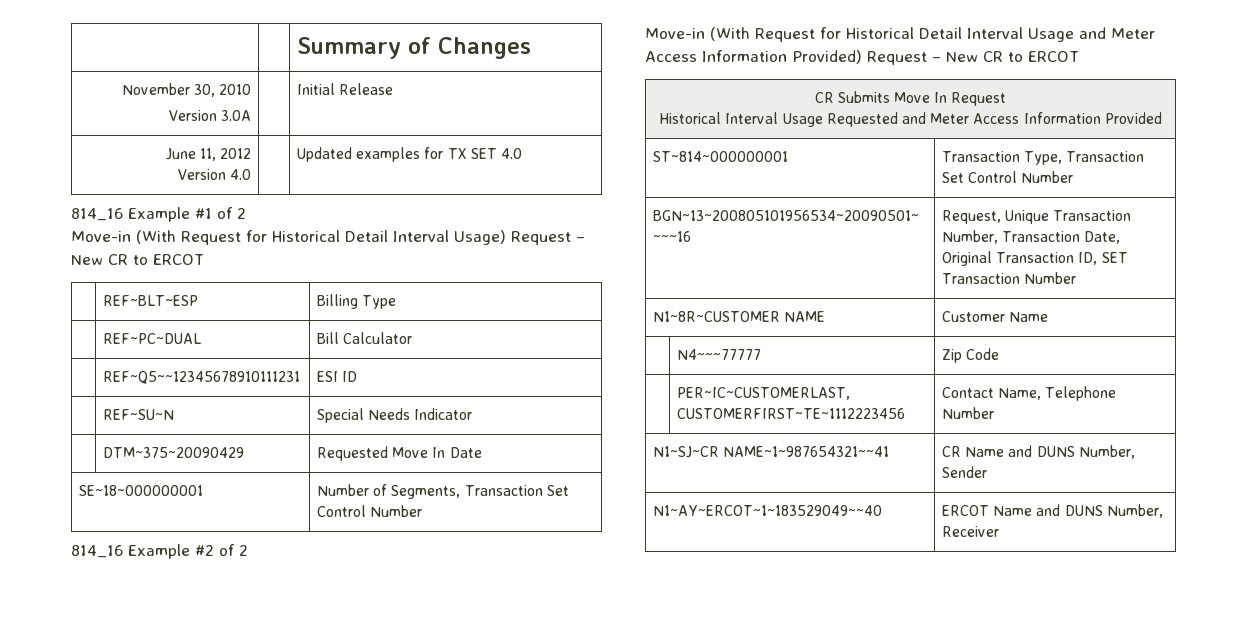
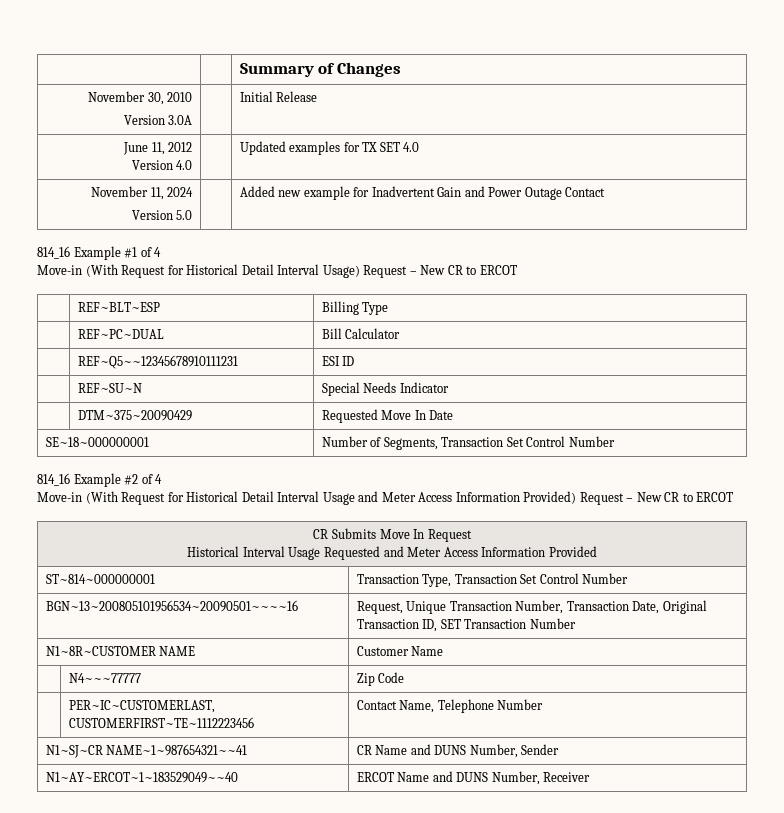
(522, 153) none -> [91,186,194,200] [131,210,193,220] [239,186,606,200] // November 11, 2024 // Version 5.0 | | Added new example for Inadvertent Gain and Power Outage Contact
[237,208,246,219] 2 -> [154,247,162,257] 4
[239,545,248,556] 2 -> [155,474,163,484] 4

